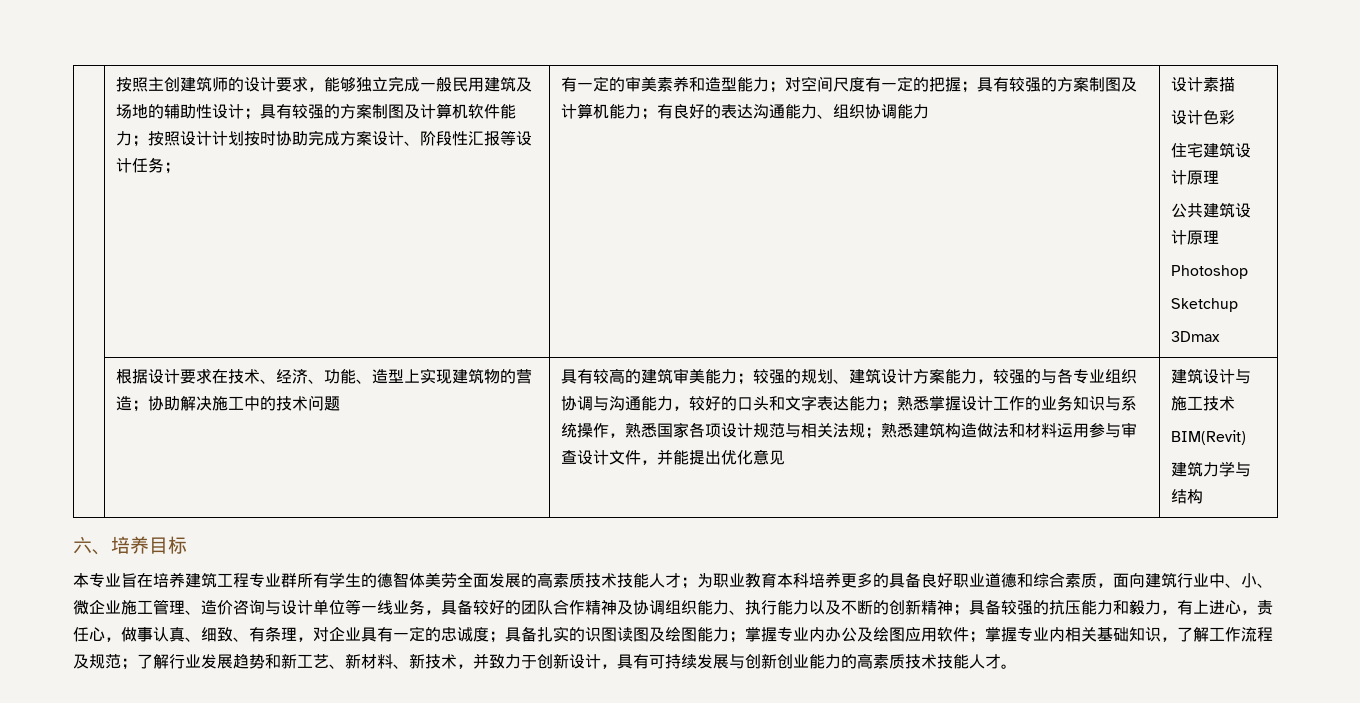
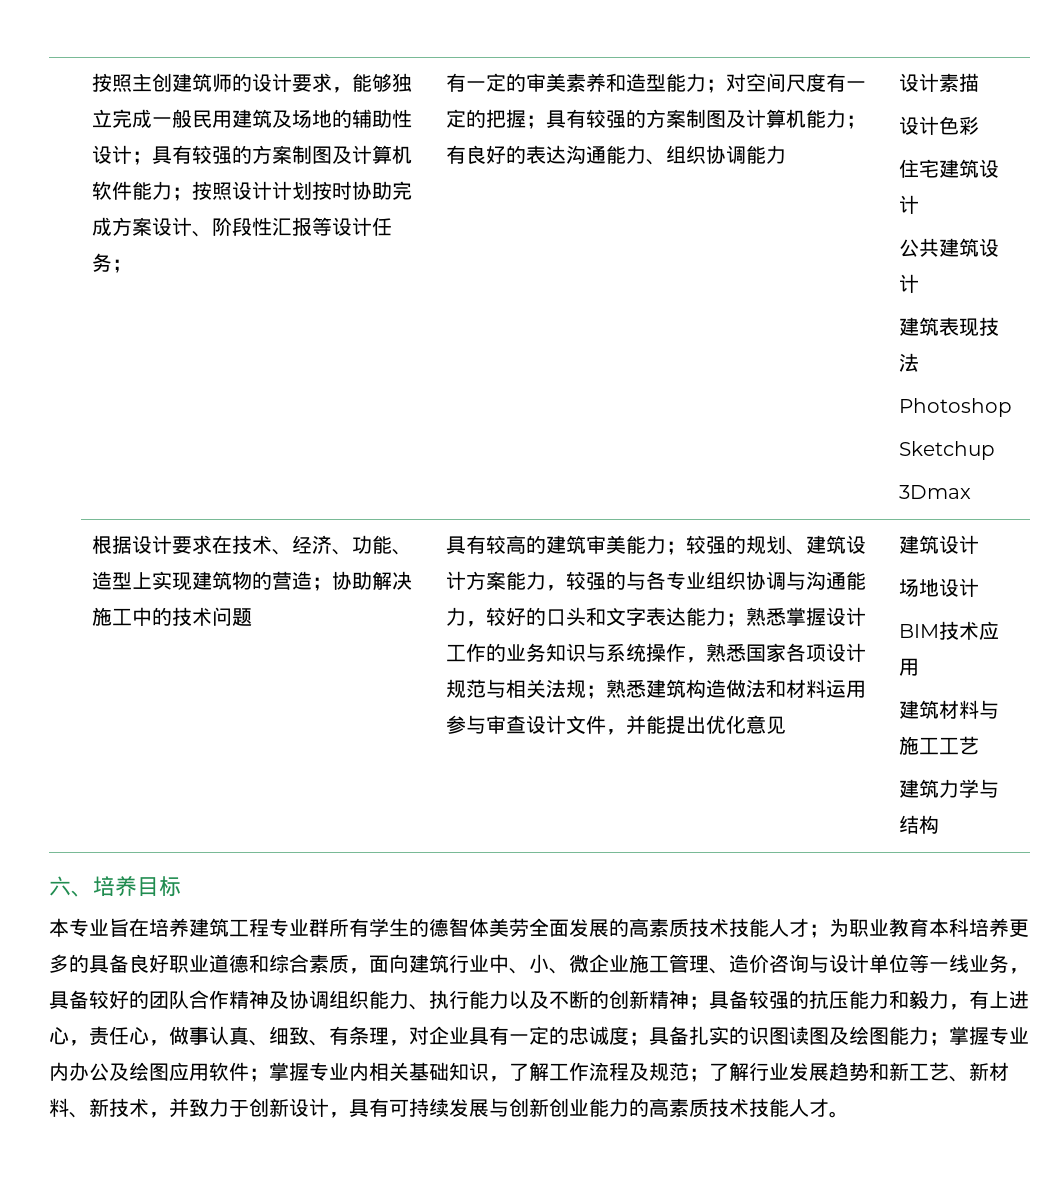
[1186,170,1219,185] 原理 -> (920, 204) none
[1186,230,1219,245] 原理 -> [899,317,1000,337] [899,353,920,372] // 建筑表现技法
[1234,369,1251,384] [1170,396,1235,411] [1170,430,1246,445] 与施工技术 // BIM(Revit) -> [899,578,980,597] [899,621,1000,640] [899,658,920,676] [899,700,1000,719] [899,736,980,755] // 场地设计 // BIM技术应用 // 建筑材料与施工工艺

